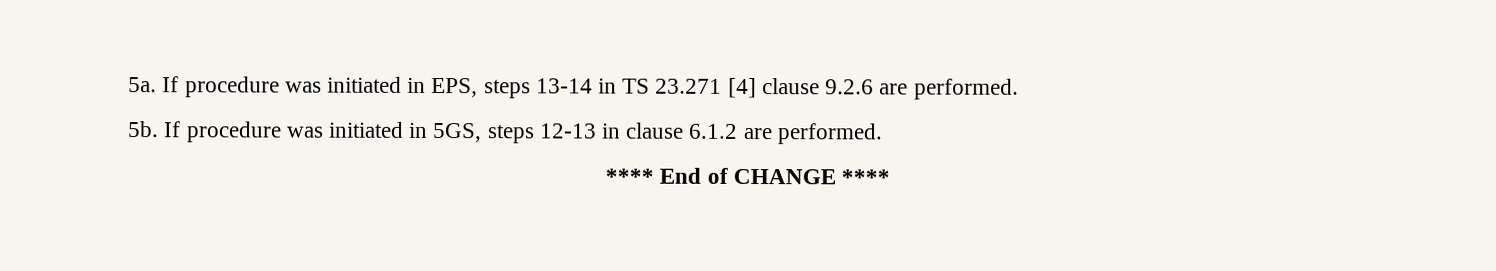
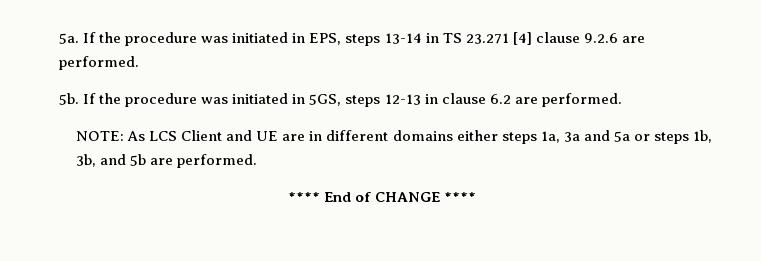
(180, 84) none -> [99,32,122,43] the
(182, 129) none -> [99,93,122,104] the
[688,123,739,139] 6.1.2 -> [489,93,622,107] [76,130,712,144] [76,154,147,167] 6.2 are performed. // NOTE: As LCS Client and UE are in different domains either steps 1a, 3a and 5a or steps 1b, 3b, and 5b

